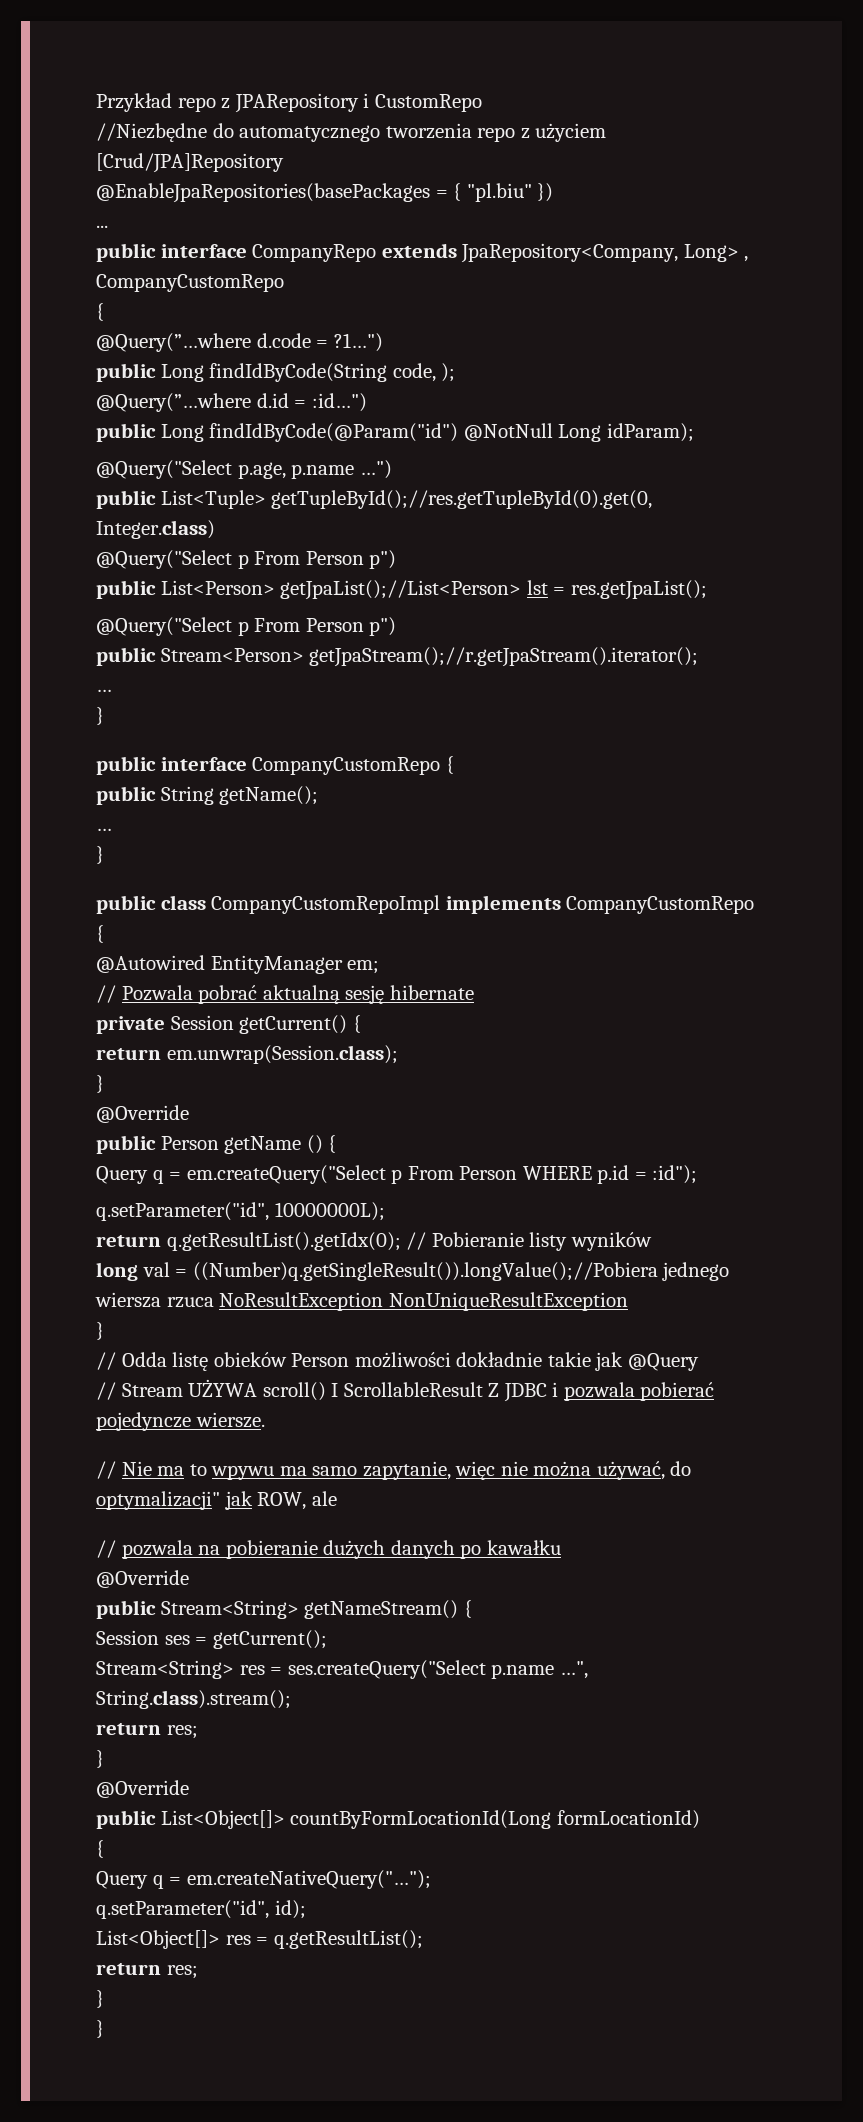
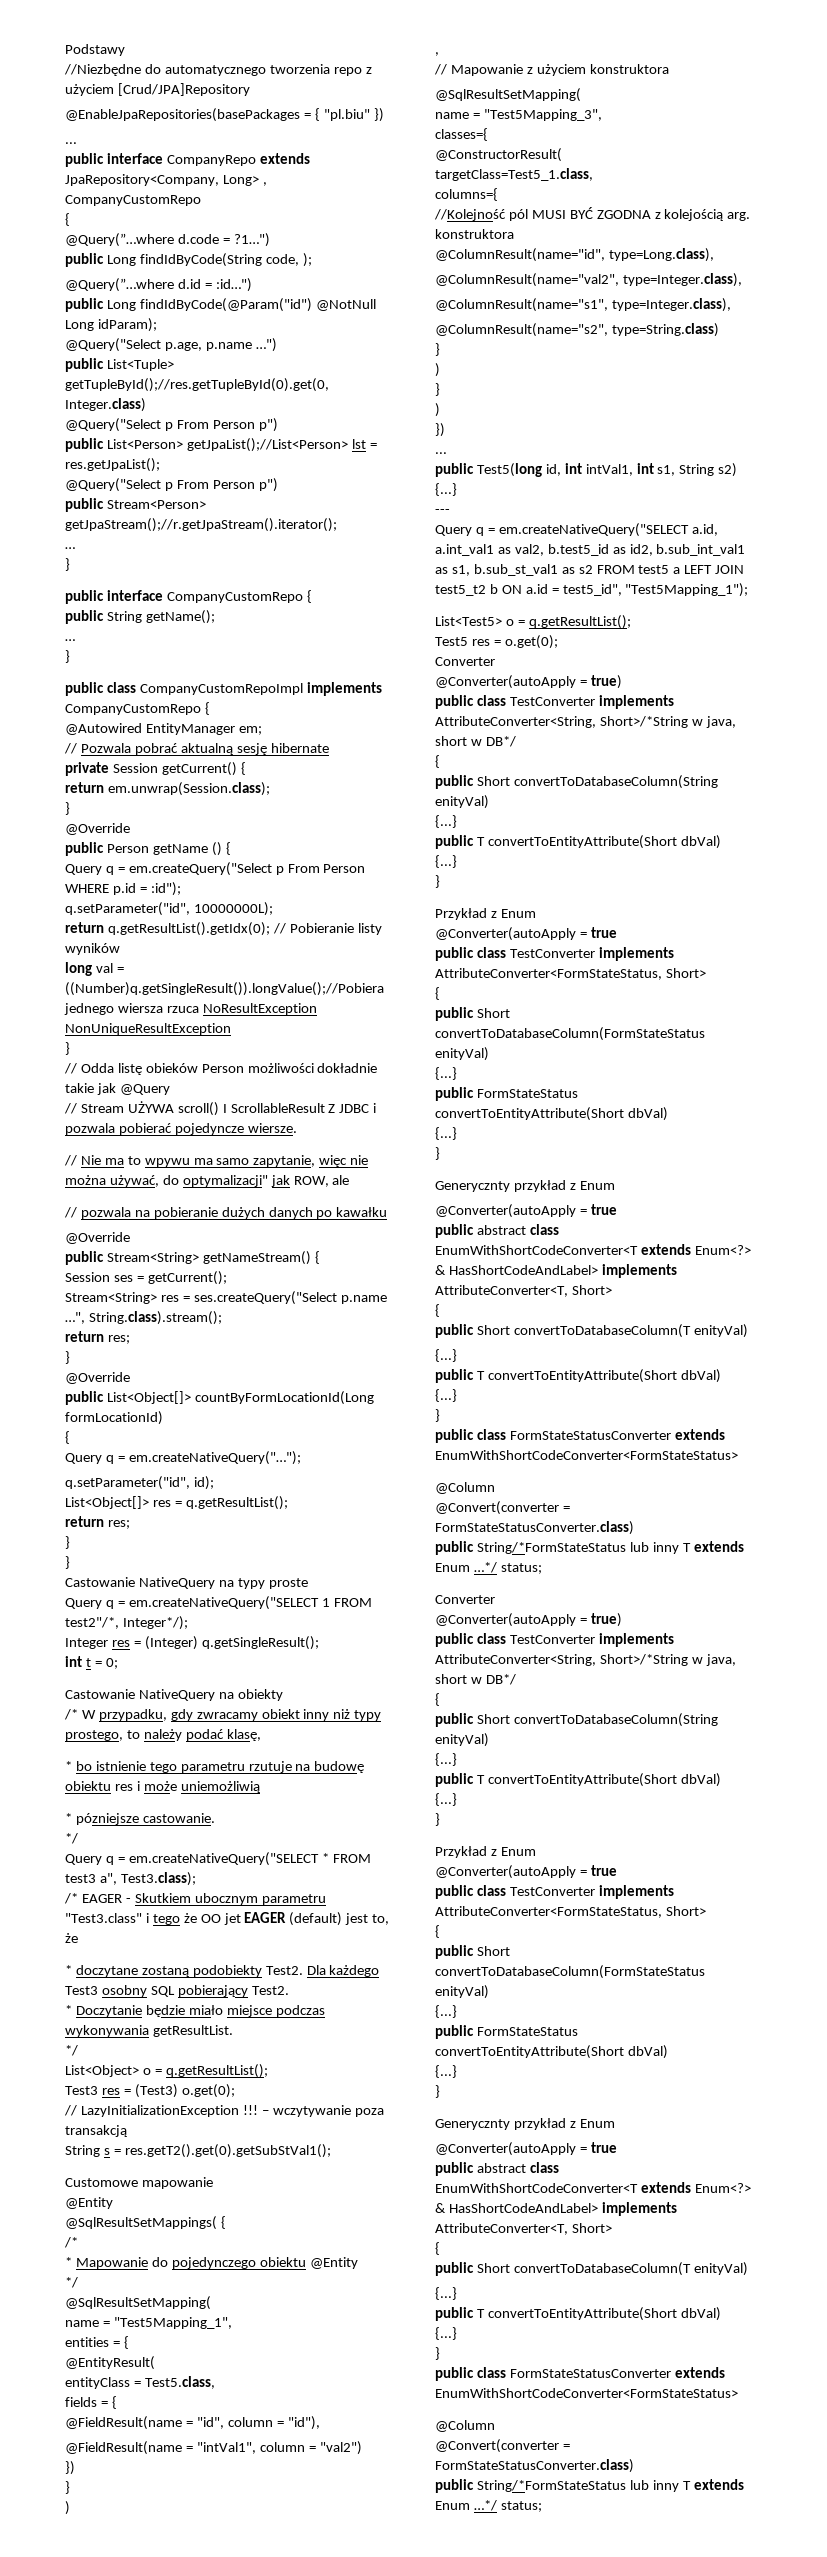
[96,93,482,113] Przykład repo z JPARepository i CustomRepo -> [65,44,125,56] Podstawy
(104, 2029) none -> [65,1577,308,1589] [65,1596,372,1610] [65,1616,188,1630] [65,1636,319,1650] [65,1656,118,1669] [65,1689,283,1701] [64,1709,382,1721] [65,1729,261,1741] [65,1761,365,1773] [65,1781,261,1793] [65,1813,215,1825] [65,1833,78,1844] [65,1852,371,1866] [65,1872,196,1886] [64,1893,326,1905] [65,1912,390,1926] [65,1933,78,1943] [65,1965,380,1977] [65,1985,289,1997] [65,2005,325,2017] [65,2025,233,2037] [65,2045,78,2056] [65,2064,268,2078] [65,2084,235,2098] [64,2105,384,2117] [65,2125,128,2137] [65,2144,331,2158] [65,2177,213,2189] [65,2197,113,2209] [65,2216,226,2230] [64,2237,78,2248] [65,2257,358,2269] [65,2277,78,2288] [65,2296,211,2310] [65,2317,232,2329] [65,2336,129,2349] [65,2356,155,2370] [65,2376,215,2389] [65,2396,117,2409] [65,2416,320,2430] [65,2441,362,2455] [65,2461,75,2475] [65,2481,70,2494] [65,2501,70,2515] [435,52,439,56] [434,64,669,76] [435,88,581,102] [435,109,602,121] [435,128,488,141] [435,148,562,162] [435,168,593,181] [435,188,498,201] [434,207,751,221] [435,229,514,239] [435,248,714,262] [435,273,742,287] [435,298,731,312] [435,323,719,337] [435,343,440,356] [435,363,440,377] [435,383,440,396] [435,403,440,417] [435,423,445,437] [435,452,447,454] [435,463,738,477] [435,483,457,496] [435,509,450,514] [435,523,718,537] [435,544,746,556] [435,564,745,576] [435,583,749,597] [435,615,631,629] [435,635,558,649] [435,657,495,666] [435,675,622,689] [435,695,674,709] [435,716,736,728] [435,736,516,747] [435,755,440,768] [435,775,718,789] [435,795,489,809] [435,815,457,828] [435,835,721,849] [435,855,457,868] [435,875,440,888] [435,908,536,920] [435,927,617,941] [435,947,674,961] [435,968,706,980] [435,987,440,1000] [435,1007,510,1021] [435,1027,705,1041] [435,1047,489,1061] [435,1067,457,1080] [435,1087,578,1101] [435,1107,668,1121] [435,1127,457,1140] [435,1147,440,1160] [435,1180,615,1192] [435,1204,617,1218] [435,1224,559,1238] [435,1244,751,1255] [435,1264,677,1278] [435,1285,612,1297] [435,1304,440,1317] [435,1324,748,1338] [435,1349,457,1362] [435,1369,721,1383] [435,1389,457,1402] [435,1409,440,1422] [435,1429,725,1443] [435,1450,738,1460] [435,1482,495,1494] [435,1501,570,1515] [435,1521,634,1535] [435,1541,744,1555] [435,1562,542,1574] [435,1595,495,1604] [435,1613,622,1627] [435,1633,674,1647] [435,1654,736,1666] [435,1674,516,1685] [435,1693,440,1706] [435,1713,718,1727] [435,1733,489,1747] [435,1753,457,1766] [435,1773,721,1787] [435,1793,457,1806] [435,1813,440,1826] [435,1846,536,1858] [435,1865,617,1879] [435,1885,674,1899] [435,1906,706,1918] [435,1925,440,1938] [435,1945,510,1959] [435,1965,705,1979] [435,1985,489,1999] [435,2005,457,2018] [435,2025,578,2039] [435,2045,668,2059] [435,2065,457,2078] [435,2085,440,2098] [435,2118,615,2130] [435,2142,617,2156] [435,2162,559,2176] [435,2182,751,2193] [435,2202,677,2216] [435,2223,612,2235] [435,2242,440,2255] [435,2262,748,2276] [435,2287,457,2300] [435,2307,721,2321] [435,2327,457,2340] [435,2347,440,2360] [435,2367,725,2381] [435,2388,738,2398] [435,2420,495,2432] [435,2439,570,2453] [435,2459,634,2473] [435,2479,744,2493] [435,2500,542,2512] // Castowanie NativeQuery na typy proste // Query q = em.createNativeQuery("SELECT 1 FROM test2"/*, Integer*/); // Integer res = (Integer) q.getSingleResult(); // int t = 0; // Castowanie NativeQuery na obiekty // /* W przypadku, gdy zwracamy obiekt inny niż typy prostego, to należy podać klasę, // * bo istnienie tego parametru rzutuje na budowę obiektu res i może uniemożliwią // * pózniejsze castowanie. // */ // Query q = em.createNativeQuery("SELECT * FROM test3 a", Test3.class); // /* EAGER - Skutkiem ubocznym parametru "Test3.class" i tego że OO jet EAGER (default) jest to, że // * doczytane zostaną podobiekty Test2. Dla każdego Test3 osobny SQL pobierający Test2. // * Doczytanie będzie miało miejsce podczas wykonywania getResultList. // */ // List<Object> o = q.getResultList(); // Test3 res = (Test3) o.get(0); // // LazyInitializationException !!! – wczytywanie poza transakcją // String s = res.getT2().get(0).getSubStVal1(); // Customowe mapowanie // @Entity // @SqlResultSetMappings( { // /* // * Mapowanie do pojedynczego obiektu @Entity // */ // @SqlResultSetMapping( // name = "Test5Mapping_1", // entities = { // @EntityResult( // entityClass = Test5.class, // fields = { // @FieldResult(name = "id", column = "id"), // @FieldResult(name = "intVal1", column = "val2") // }) // } // ) // , // // Mapowanie z użyciem konstruktora // @SqlResultSetMapping( // name = "Test5Mapping_3", // classes={ // @ConstructorResult( // targetClass=Test5_1.class, // columns={ // //Kolejność pól MUSI BYĆ ZGODNA z kolejością arg. konstruktora // @ColumnResult(name="id", type=Long.class), // @ColumnResult(name="val2", type=Integer.class), // @ColumnResult(name="s1", type=Integer.class), // @ColumnResult(name="s2", type=String.class) // } // ) // } // ) // }) // ... // public Test5(long id, int intVal1, int s1, String s2) {...} // --- // Query q = em.createNativeQuery("SELECT a.id, a.int_val1 as val2, b.test5_id as id2, b.sub_int_val1 as s1, b.sub_st_val1 as s2 FROM test5 a LEFT JOIN test5_t2 b ON a.id = test5_id", "Test5Mapping_1"); // List<Test5> o = q.getResultList(); // Test5 res = o.get(0); // Converter // @Converter(autoApply = true) // public class TestConverter implements AttributeConverter<String, Short>/*String w java, short w DB*/ // { // public Short convertToDatabaseColumn(String enityVal) // {...} // public T convertToEntityAttribute(Short dbVal) // {...} // } // Przykład z Enum // @Converter(autoApply = true // public class TestConverter implements AttributeConverter<FormStateStatus, Short> // { // public Short convertToDatabaseColumn(FormStateStatus enityVal) // {...} // public FormStateStatus convertToEntityAttribute(Short dbVal) // {...} // } // Generycznty przykład z Enum // @Converter(autoApply = true // public abstract class EnumWithShortCodeConverter<T extends Enum<?> & HasShortCodeAndLabel> implements AttributeConverter<T, Short> // { // public Short convertToDatabaseColumn(T enityVal) // {...} // public T convertToEntityAttribute(Short dbVal) // {...} // } // public class FormStateStatusConverter extends EnumWithShortCodeConverter<FormStateStatus> // @Column // @Convert(converter = FormStateStatusConverter.class) // public String/*FormStateStatus lub inny T extends Enum …*/ status; // Converter // @Converter(autoApply = true) // public class TestConverter implements AttributeConverter<String, Short>/*String w java, short w DB*/ // { // public Short convertToDatabaseColumn(String enityVal) // {...} // public T convertToEntityAttribute(Short dbVal) // {...} // } // Przykład z Enum // @Converter(autoApply = true // public class TestConverter implements AttributeConverter<FormStateStatus, Short> // { // public Short convertToDatabaseColumn(FormStateStatus enityVal) // {...} // public FormStateStatus convertToEntityAttribute(Short dbVal) // {...} // } // Generycznty przykład z Enum // @Converter(autoApply = true // public abstract class EnumWithShortCodeConverter<T extends Enum<?> & HasShortCodeAndLabel> implements AttributeConverter<T, Short> // { // public Short convertToDatabaseColumn(T enityVal) // {...} // public T convertToEntityAttribute(Short dbVal) // {...} // } // public class FormStateStatusConverter extends EnumWithShortCodeConverter<FormStateStatus> // @Column // @Convert(converter = FormStateStatusConverter.class) // public String/*FormStateStatus lub inny T extends Enum …*/ status;

